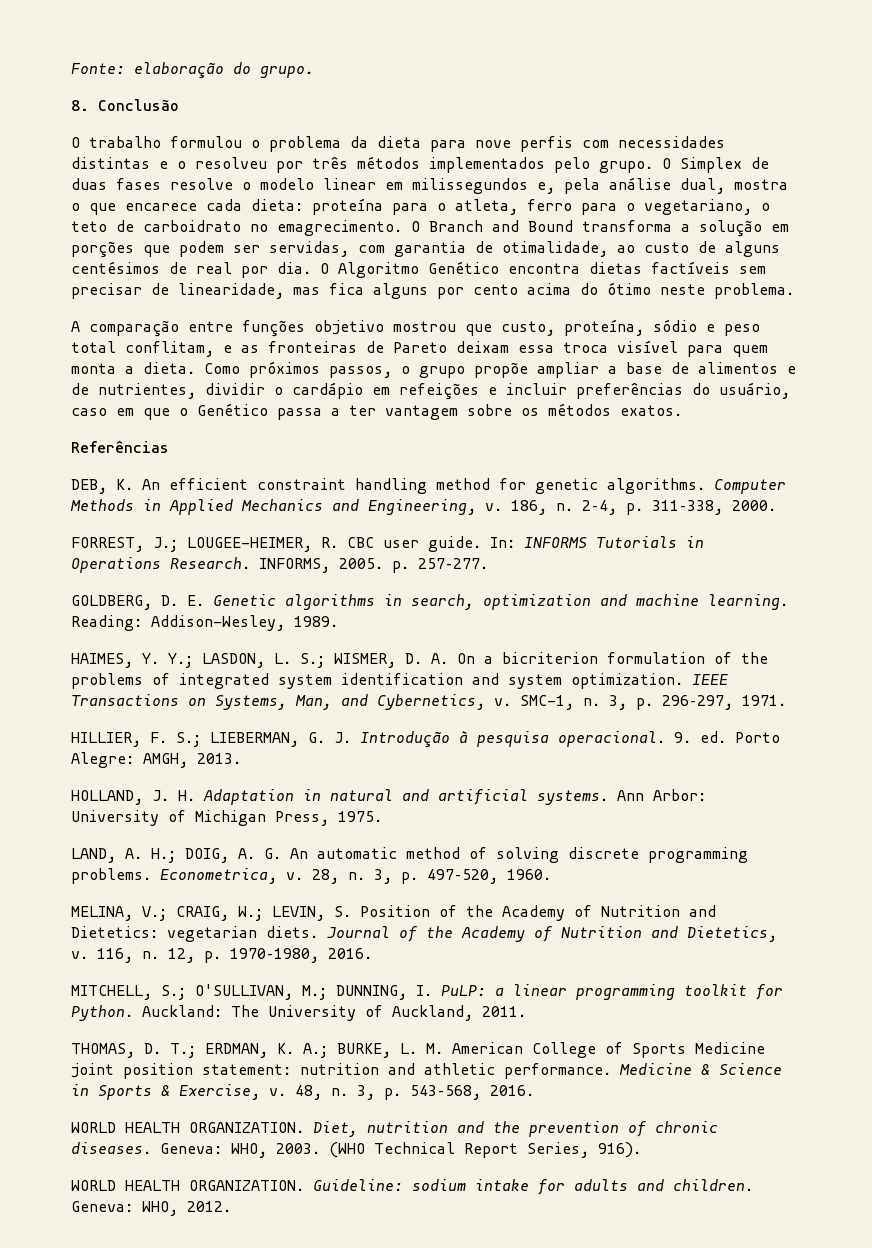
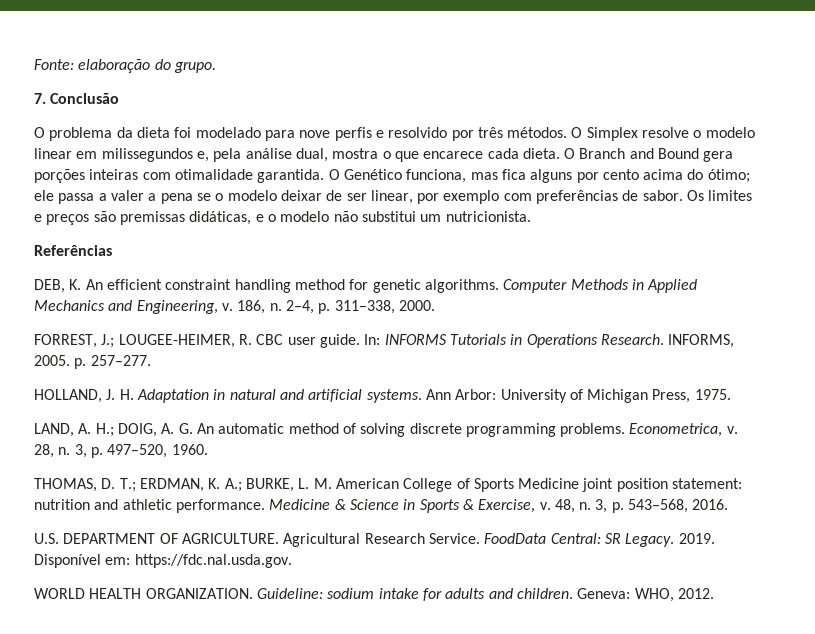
[71,100,89,111] 8. -> [34,93,46,104] 7.
[89,136,260,148] trabalho formulou o -> (45, 132) none
(421, 142) none -> [174,127,261,138] foi modelado
[582,136,725,148] [71,156,769,173] [71,178,161,190] com necessidades distintas e o resolveu por três métodos implementados pelo grupo. O Simplex de duas fases -> [375,127,638,141] e resolvido por três métodos. O Simplex
[251,198,770,215] [71,220,789,237] [71,241,780,258] [71,261,766,278] [71,283,284,299] dieta: proteína para o atleta, ferro para o vegetariano, o teto de carboidrato no emagrecimento. O Branch and Bound transforma a solução em porções que podem ser servidas, com garantia de otimalidade, ao custo de alguns centésimos de real por dia. O Algoritmo Genético encontra dietas factíveis sem precisar de linearidade, -> [522,148,734,162] [34,169,467,183] dieta. O Branch and Bound gera porções inteiras com otimalidade garantida. O Genético funciona,
[607,282,794,299] [71,319,760,337] [71,340,768,357] [71,361,796,378] [71,382,790,400] [71,403,682,420] ótimo neste problema. // A comparação entre funções objetivo mostrou que custo, proteína, sódio e peso total conflitam, e as fronteiras de Pareto deixam essa troca visível para quem monta a dieta. Como próximos passos, o grupo propõe ampliar a base de alimentos e de nutrientes, dividir o cardápio em refeições e incluir preferências do usuário, caso em que o Genético passa a ter vantagem sobre os métodos exatos. -> [707,169,750,183] [34,190,753,204] [34,211,531,225] ótimo; ele passa a valer a pena se o modelo deixar de ser linear, por exemplo com preferências de sabor. Os limites e preços são premissas didáticas, e o modelo não substitui um nutricionista.
[71,594,788,610] [71,615,338,631] [71,652,768,668] [71,673,728,689] [71,694,786,710] [71,731,780,748] [71,752,241,768] // GOLDBERG, D. E. Genetic algorithms in search, optimization and machine learning. Reading: Addison-Wesley, 1989. // HAIMES, Y. Y.; LASDON, L. S.; WISMER, D. A. On a bicriterion formulation of the problems of integrated system identification and system optimization. IEEE Transactions on Systems, Man, and Cybernetics, v. SMC-1, n. 3, p. 296–297, 1971. // HILLIER, F. S.; LIEBERMAN, G. J. Introdução à pesquisa operacional. 9. ed. Porto Alegre: AMGH, 2013. -> (151, 360) none
[71,905,716,921] [71,926,777,942] [71,948,372,963] [71,984,783,1000] [71,1005,526,1021] // MELINA, V.; CRAIG, W.; LEVIN, S. Position of the Academy of Nutrition and Dietetics: vegetarian diets. Journal of the Academy of Nutrition and Dietetics, v. 116, n. 12, p. 1970–1980, 2016. // MITCHELL, S.; O'SULLIVAN, M.; DUNNING, I. PuLP: a linear programming toolkit for Python. Auckland: The University of Auckland, 2011. -> (208, 449) none
[71,1121,718,1137] [71,1142,641,1158] WORLD HEALTH ORGANIZATION. Diet, nutrition and the prevention of chronic diseases. Geneva: WHO, 2003. (WHO Technical Report Series, 916). -> [34,533,715,547] [34,554,292,568] U.S. DEPARTMENT OF AGRICULTURE. Agricultural Research Service. FoodData Central: SR Legacy. 2019. Disponível em: https://fdc.nal.usda.gov.

